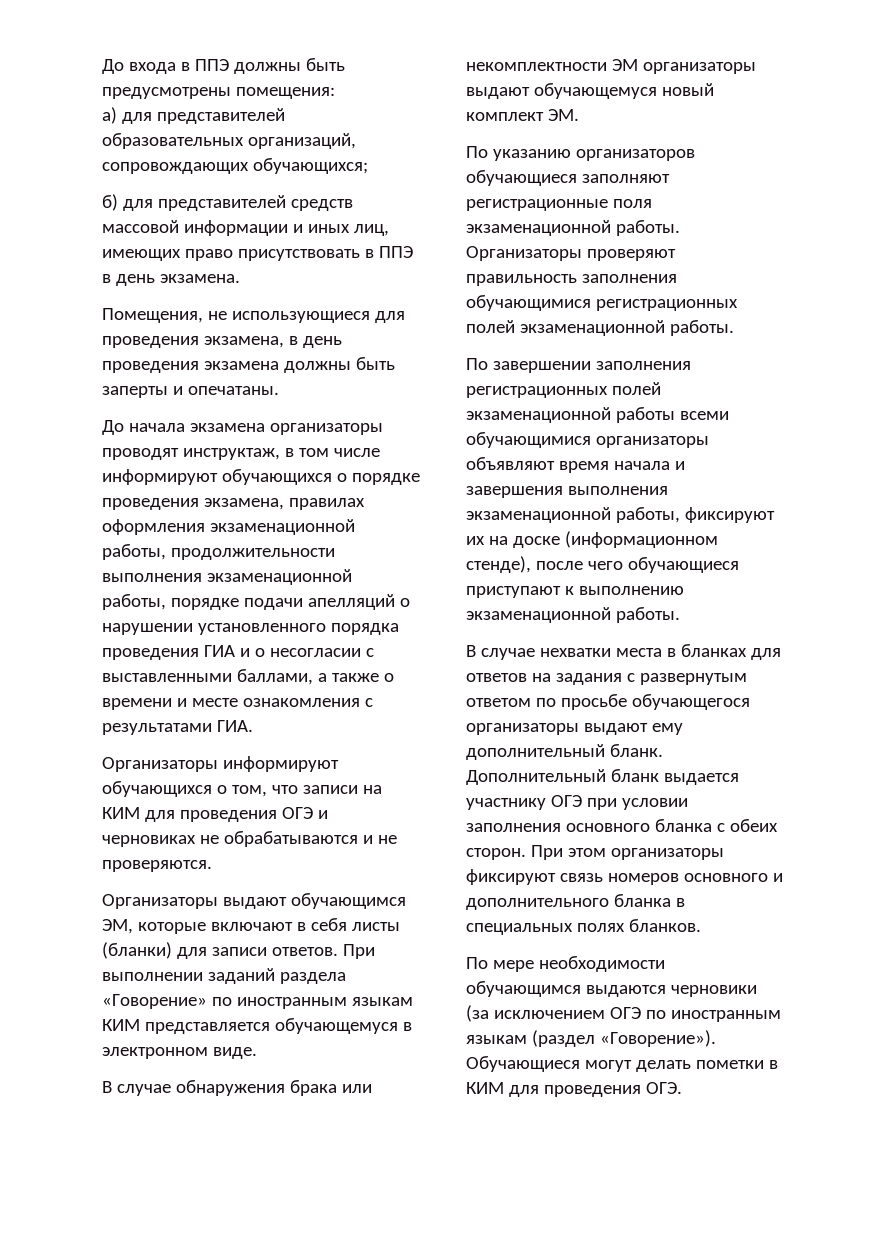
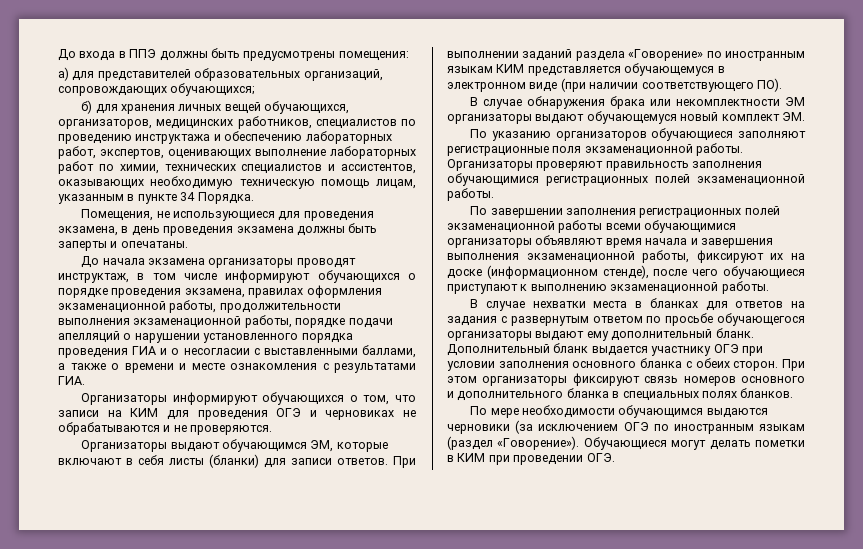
[157,195,353,211] [102,220,389,236] [102,246,413,261] [102,274,240,286] представителей средств массовой информации и иных лиц, имеющих право присутствовать в ППЭ в день экзамена. -> [121,101,350,114] [58,116,416,129] [58,131,392,144] [58,146,416,159] [58,161,416,174] [58,176,416,189] [58,192,254,204] хранения личных вещей обучающихся, организаторов, медицинских работников, специалистов по проведению инструктажа и обеспечению лабораторных работ, экспертов, оценивающих выполнение лабораторных работ по химии, технических специалистов и ассистентов, оказывающих необходимую техническую помощь лицам, указанным в пункте 34 Порядка.
[212,1047,257,1059] виде. -> [529,78,782,92] виде (при наличии соответствующего ПО).
[508,1085,641,1097] для проведения -> [488,455,584,465] при проведении

